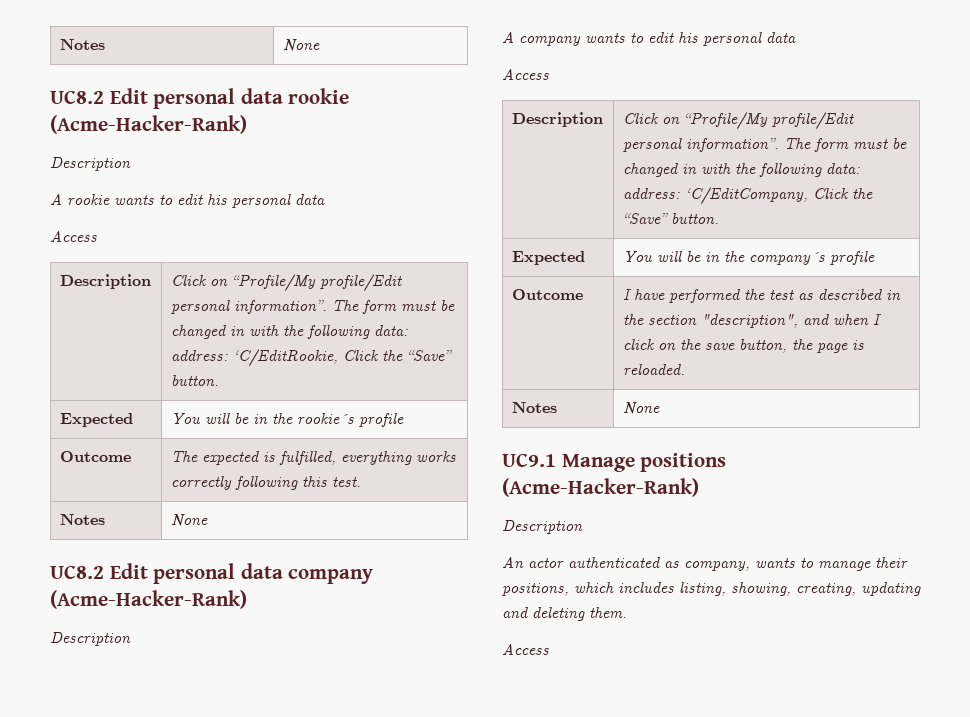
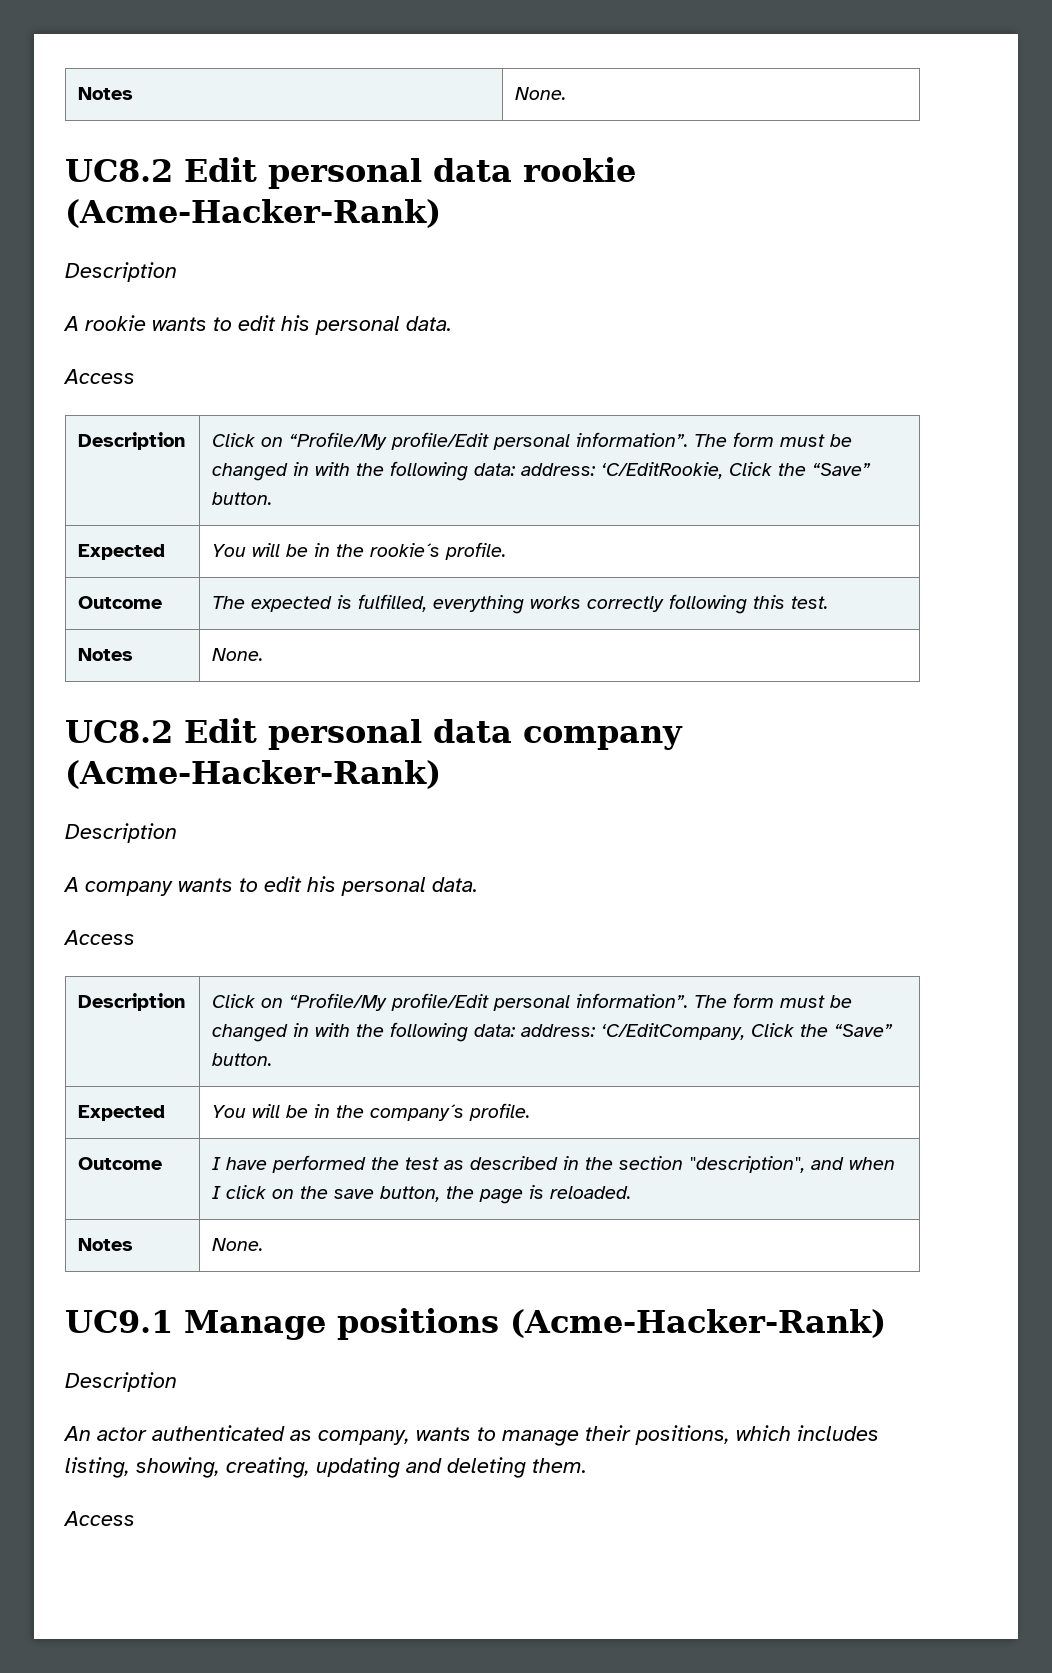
[59,39,105,50] [282,39,320,52] Notes | None -> [78,87,134,100] [515,87,567,100] Notes | None.
[295,194,325,205] data -> [406,316,452,331] data.
[358,413,404,427] profile -> [445,542,507,560] profile.
[170,514,208,527] | None -> [212,648,264,661] | None.
[766,32,796,43] data -> [432,877,478,892] data.
[829,251,875,265] profile -> [469,1103,531,1121] profile.
[622,402,660,415] | None -> [212,1238,264,1251] | None.

